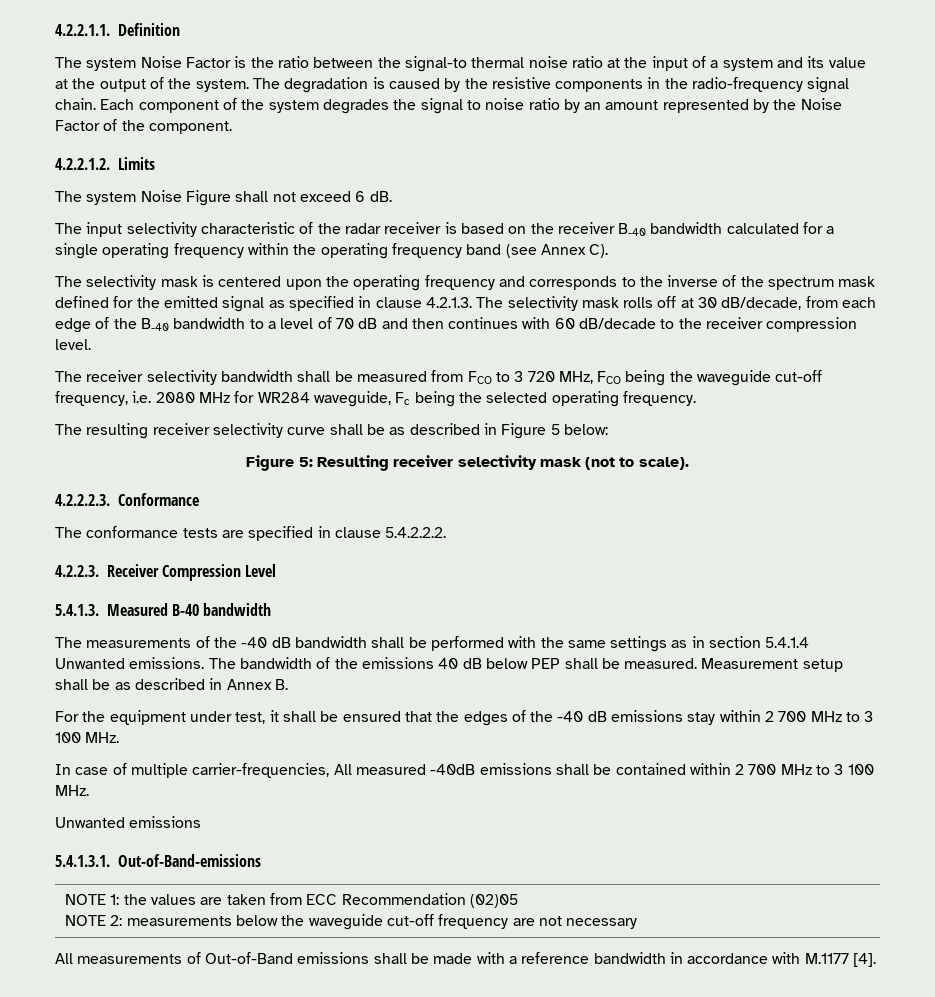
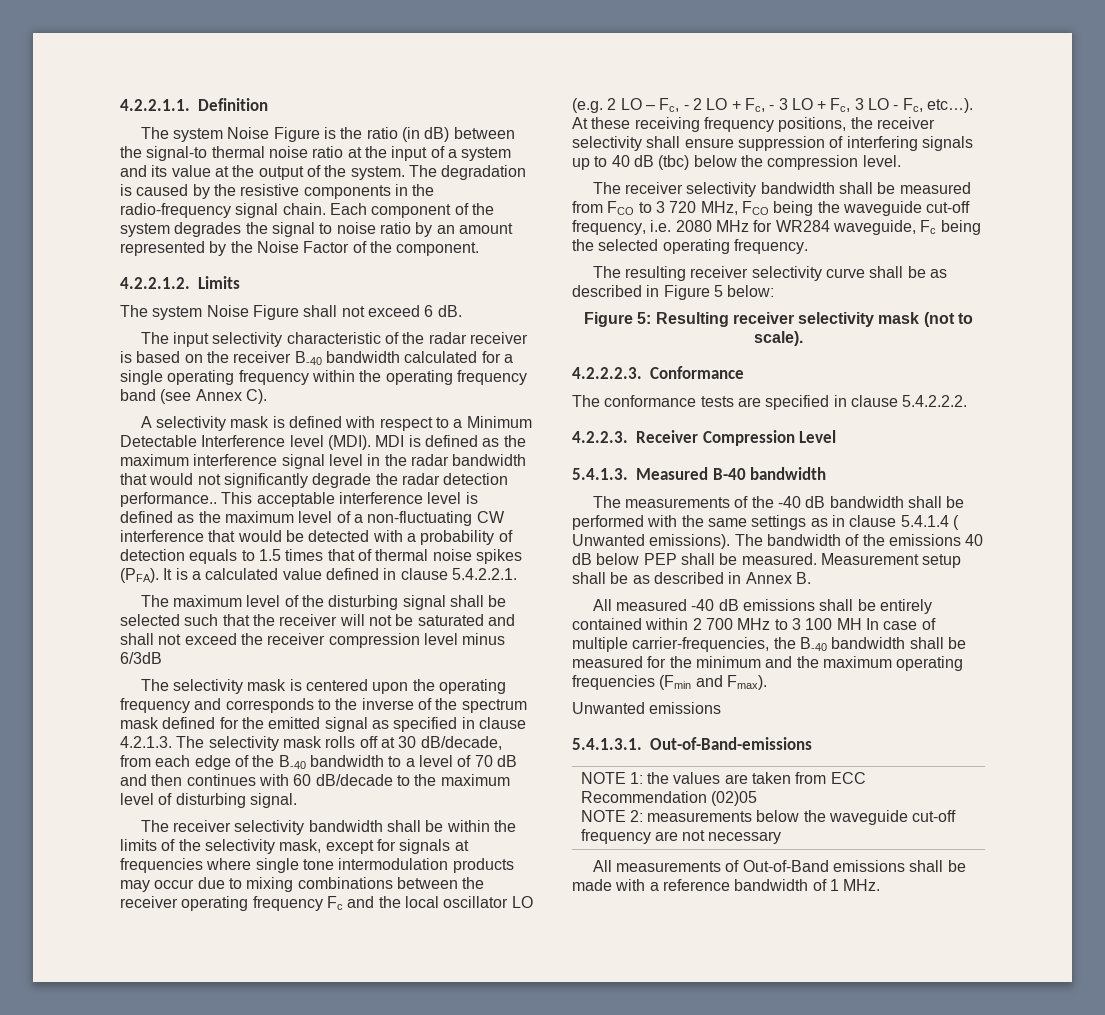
[185,57,231,68] Factor -> [273,127,320,142] Figure
(309, 62) none -> [402,127,450,142] (in dB)
(609, 251) none -> [140,416,532,431] [120,435,526,450] [120,454,527,469] [120,473,509,488] [120,492,478,507] [120,511,505,526] [120,530,513,545] [120,549,522,564] [120,568,517,583] [140,595,507,610] [120,614,515,626] [120,633,506,648] [120,652,162,664] // A selectivity mask is defined with respect to a Minimum Detectable Interference level (MDI). MDI is defined as the maximum interference signal level in the radar bandwidth that would not significantly degrade the radar detection performance.. This acceptable interference level is defined as the maximum level of a non-fluctuating CW interference that would be detected with a probability of detection equals to 1.5 times that of thermal noise spikes (PFA). It is a calculated value defined in clause 5.4.2.2.1. // The maximum level of the disturbing signal shall be selected such that the receiver will not be saturated and shall not exceed the receiver compression level minus 6/3dB
[706,317,764,329] receiver -> [440,774,510,786] [120,793,297,808] [140,820,517,835] [120,839,469,854] [120,858,514,873] [120,877,485,892] [120,896,533,911] [572,98,974,113] [572,117,935,132] [572,136,973,151] [572,155,763,170] maximum level of disturbing signal. // The receiver selectivity bandwidth shall be within the limits of the selectivity mask, except for signals at frequencies where single tone intermodulation products may occur due to mixing combinations between the receiver operating frequency Fc and the local oscillator LO (e.g. 2 LO – Fc, - 2 LO + Fc, - 3 LO + Fc, 3 LO - Fc, etc…). At these receiving frequency positions, the receiver selectivity shall ensure suppression of interfering signals up to 40 dB (tbc) below the
[709,636,810,648] [55,657,205,669] section 5.4.1.4 Unwanted emissions. -> [849,515,959,530] [572,534,731,549] clause 5.4.1.4 ( Unwanted emissions).
[55,710,874,726] [55,732,120,743] [55,763,612,778] For the equipment under test, it shall be ensured that the edges of the -40 dB emissions stay within 2 700 MHz to 3 100 MHz. // In case of multiple carrier-frequencies, All measured -40dB emissions shall be -> [592,599,933,614] All measured -40 dB emissions shall be entirely
[55,785,89,796] MHz. -> [836,618,936,630] [572,637,966,652] [572,656,964,671] [572,675,767,690] MH In case of multiple carrier-frequencies, the B-40 bandwidth shall be measured for the minimum and the maximum operating frequencies (Fmin and Fmax).
[669,952,877,967] in accordance with M.1177 [4]. -> [812,879,881,891] of 1 MHz.

